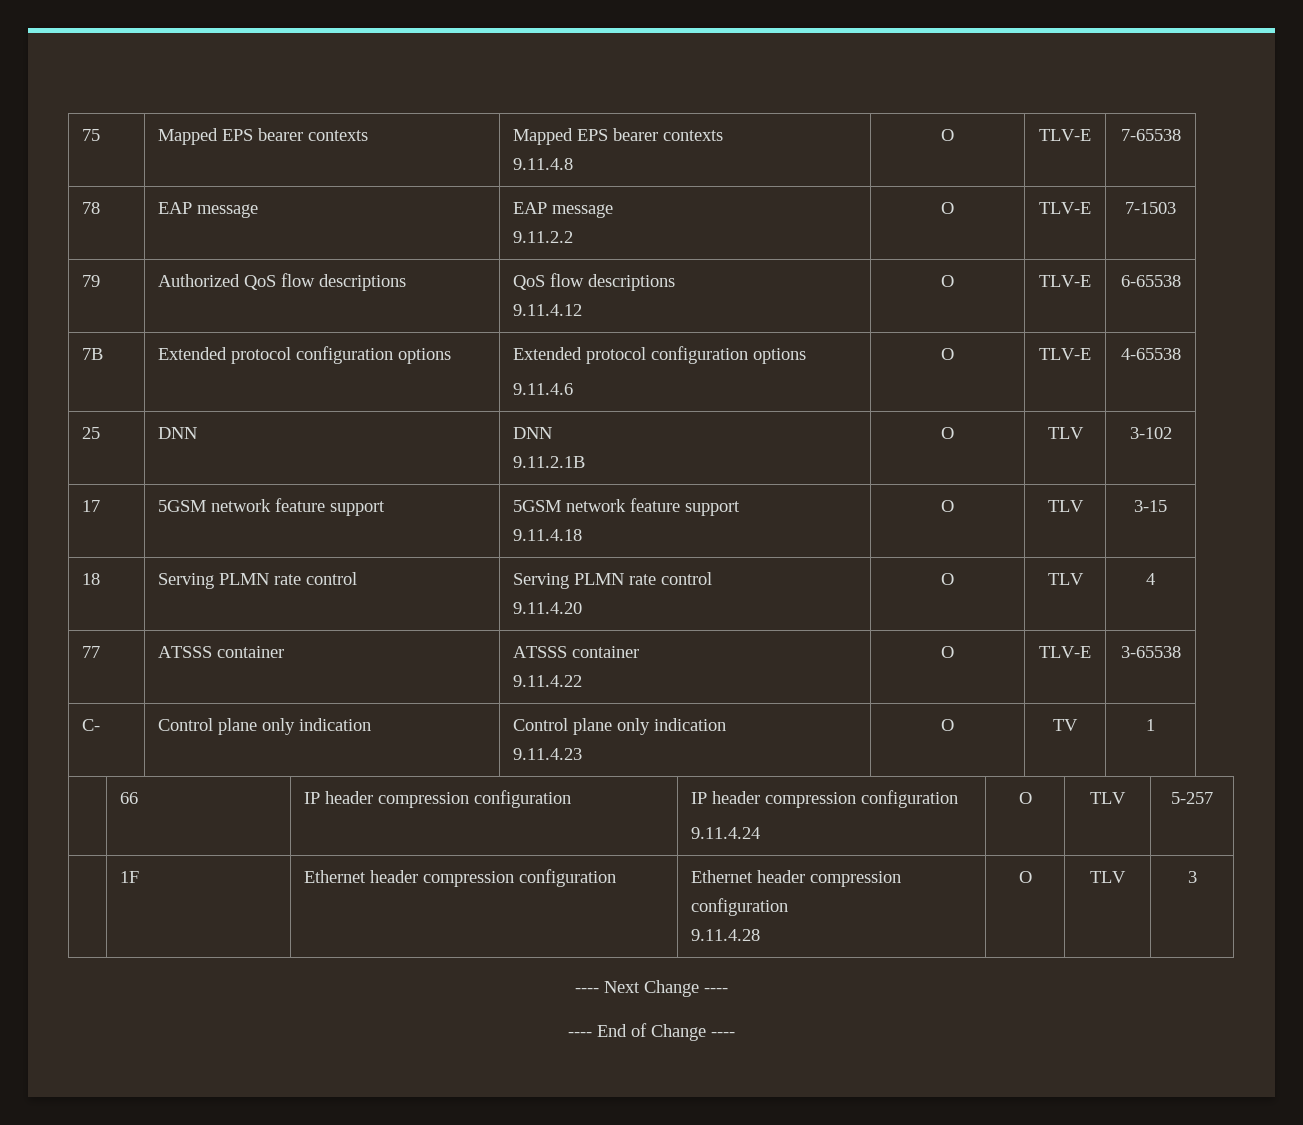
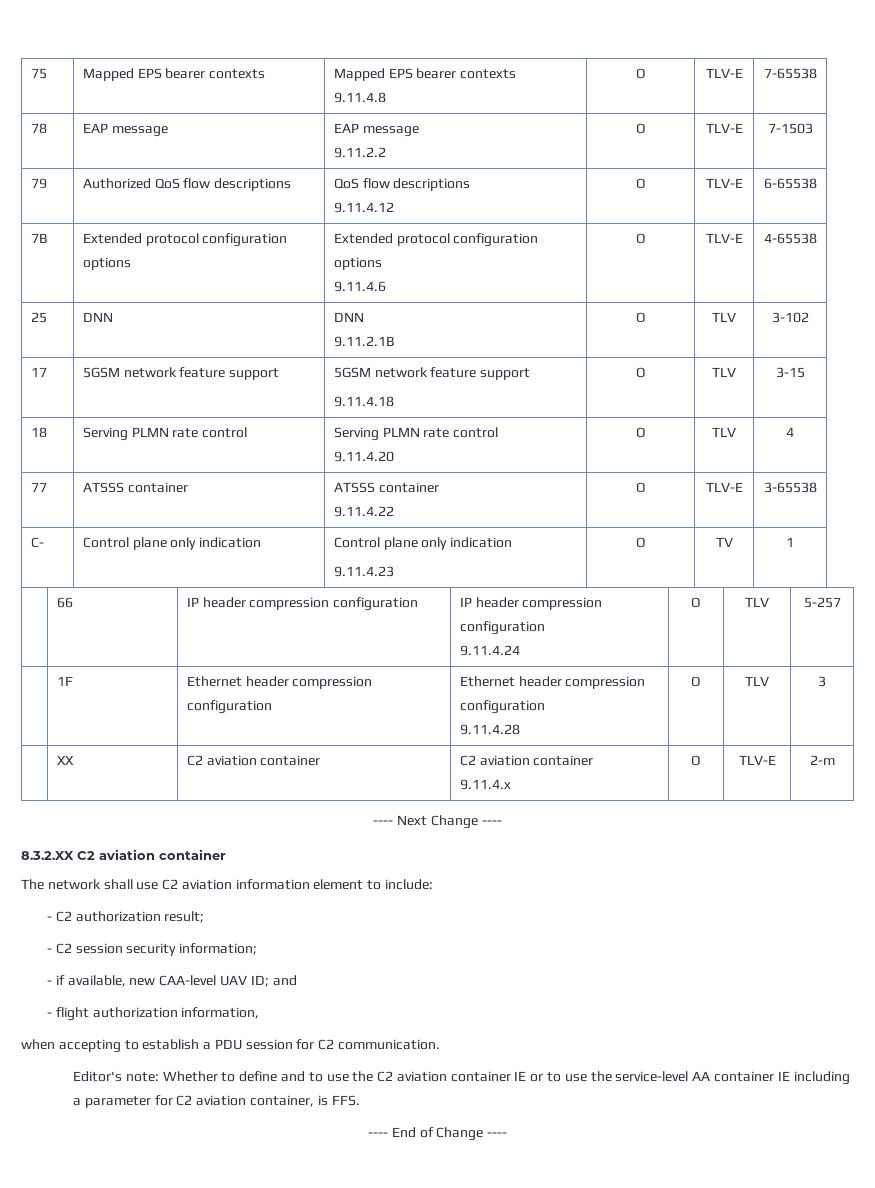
[575,980,728,997] // ---- Next Change ---- -> [56,755,74,765] [186,755,321,766] [459,755,594,766] [459,779,511,790] [691,755,701,766] [738,755,776,765] [809,755,835,765] [373,815,502,829] [21,849,226,860] [21,879,434,890] [47,911,205,923] [47,943,258,956] [47,975,297,987] [47,1007,260,1021] [21,1039,441,1053] [73,1071,850,1085] [73,1095,360,1108] // | XX | C2 aviation container | C2 aviation container // 9.11.4.x | O | TLV-E | 2-m // ---- Next Change ---- // 8.3.2.XX C2 aviation container // The network shall use C2 aviation information element to include: // - C2 authorization result; // - C2 session security information; // - if available, new CAA-level UAV ID; and // - flight authorization information, // when accepting to establish a PDU session for C2 communication. // Editor's note: Whether to define and to use the C2 aviation container IE or to use the service-level AA container IE including a parameter for C2 aviation container, is FFS.

